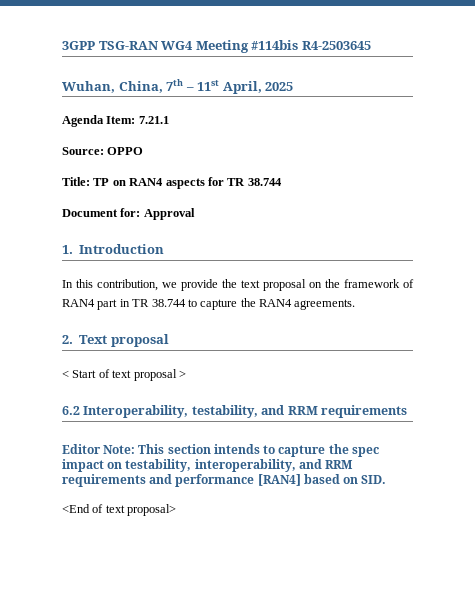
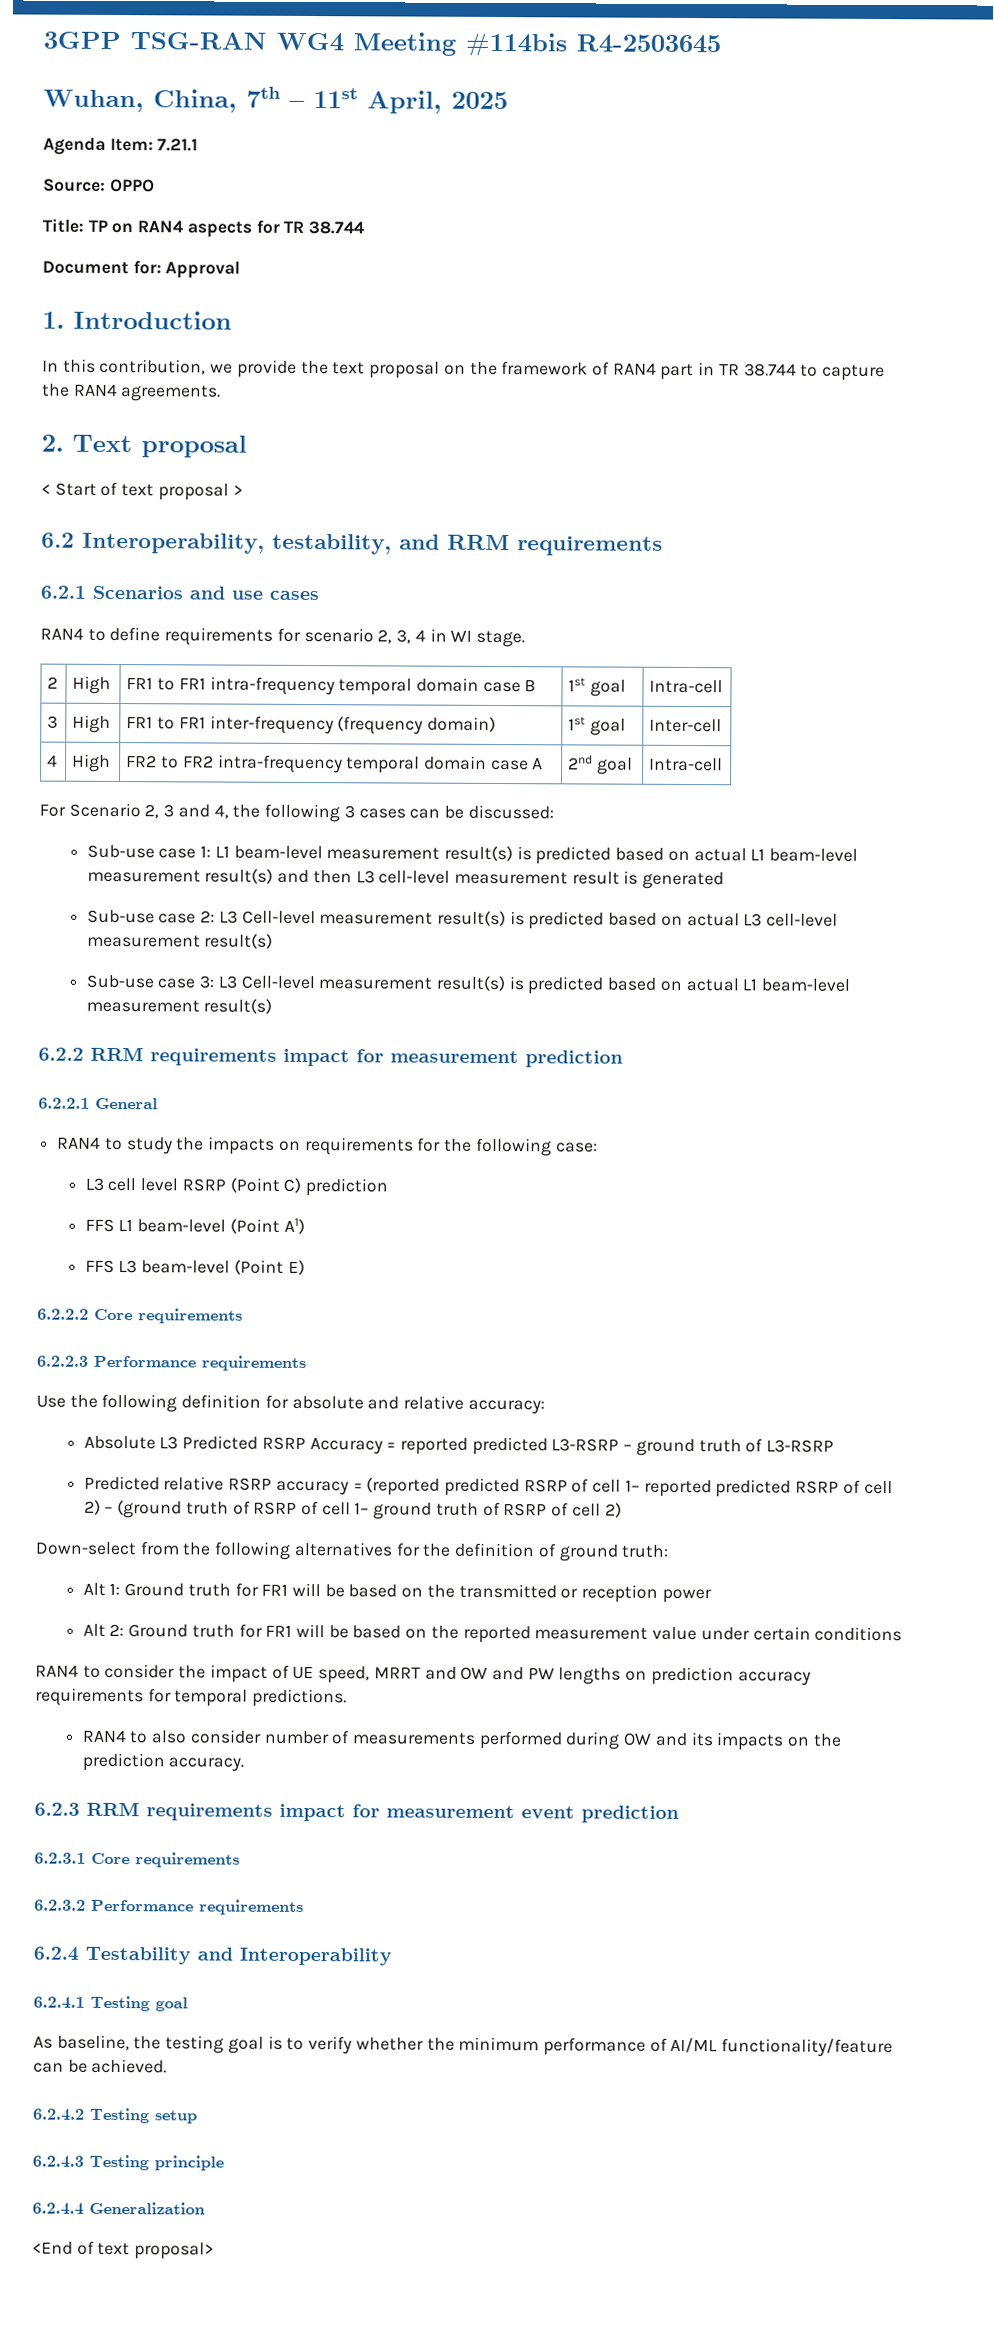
[62,444,379,457] [62,459,354,472] [62,474,387,487] Editor Note: This section intends to capture the spec impact on testability, interoperability, and RRM requirements and performance [RAN4] based on SID. -> [40,585,319,601] [40,626,525,648] [47,676,59,689] [72,675,112,694] [126,676,537,696] [568,677,627,697] [649,679,724,694] [47,715,59,729] [72,714,112,733] [126,715,497,735] [568,716,627,736] [649,718,723,733] [47,754,59,767] [72,753,112,772] [126,754,544,774] [568,754,634,775] [649,757,724,772] [39,802,554,823] [86,844,859,865] [86,868,725,890] [86,909,839,930] [86,933,274,949] [85,974,851,995] [85,998,273,1014] [38,1046,623,1068] [38,1097,158,1110] [57,1136,598,1157] [84,1177,389,1197] [84,1217,305,1234] [84,1259,305,1275] [37,1308,243,1324] [36,1355,306,1372] [36,1393,545,1415] [83,1435,835,1457] [83,1475,893,1498] [83,1499,622,1520] [35,1541,670,1562] [82,1582,712,1604] [82,1623,903,1644] [35,1663,811,1686] [35,1687,348,1708] [81,1729,842,1751] [81,1752,245,1772] [34,1801,679,1823] [34,1852,240,1868] [34,1899,304,1915] [33,1946,392,1966] [33,1995,188,2012] [33,2034,894,2058] [33,2058,168,2074] [32,2107,198,2124] [32,2154,224,2171] [32,2201,205,2215] 6.2.1 Scenarios and use cases // RAN4 to define requirements for scenario 2, 3, 4 in WI stage. // 2 | High | FR1 to FR1 intra-frequency temporal domain case B | 1st goal | Intra-cell // 3 | High | FR1 to FR1 inter-frequency (frequency domain) | 1st goal | Inter-cell // 4 | High | FR2 to FR2 intra-frequency temporal domain case A | 2nd goal | Intra-cell // For Scenario 2, 3 and 4, the following 3 cases can be discussed: // Sub-use case 1: L1 beam-level measurement result(s) is predicted based on actual L1 beam-level measurement result(s) and then L3 cell-level measurement result is generated // Sub-use case 2: L3 Cell-level measurement result(s) is predicted based on actual L3 cell-level measurement result(s) // Sub-use case 3: L3 Cell-level measurement result(s) is predicted based on actual L1 beam-level measurement result(s) // 6.2.2 RRM requirements impact for measurement prediction // 6.2.2.1 General // RAN4 to study the impacts on requirements for the following case: // L3 cell level RSRP (Point C) prediction // FFS L1 beam-level (Point A1) // FFS L3 beam-level (Point E) // 6.2.2.2 Core requirements // 6.2.2.3 Performance requirements // Use the following definition for absolute and relative accuracy: // Absolute L3 Predicted RSRP Accuracy = reported predicted L3-RSRP – ground truth of L3-RSRP // Predicted relative RSRP accuracy = (reported predicted RSRP of cell 1– reported predicted RSRP of cell 2) – (ground truth of RSRP of cell 1– ground truth of RSRP of cell 2) // Down-select from the following alternatives for the definition of ground truth: // Alt 1: Ground truth for FR1 will be based on the transmitted or reception power // Alt 2: Ground truth for FR1 will be based on the reported measurement value under certain conditions // RAN4 to consider the impact of UE speed, MRRT and OW and PW lengths on prediction accuracy requirements for temporal predictions. // RAN4 to also consider number of measurements performed during OW and its impacts on the prediction accuracy. // 6.2.3 RRM requirements impact for measurement event prediction // 6.2.3.1 Core requirements // 6.2.3.2 Performance requirements // 6.2.4 Testability and Interoperability // 6.2.4.1 Testing goal // As baseline, the testing goal is to verify whether the minimum performance of AI/ML functionality/feature can be achieved. // 6.2.4.2 Testing setup // 6.2.4.3 Testing principle // 6.2.4.4 Generalization

